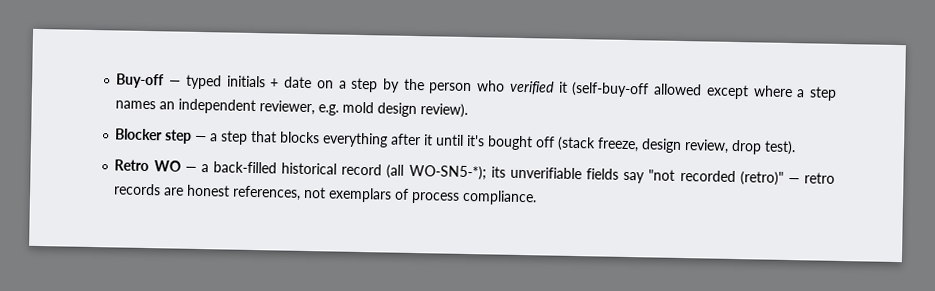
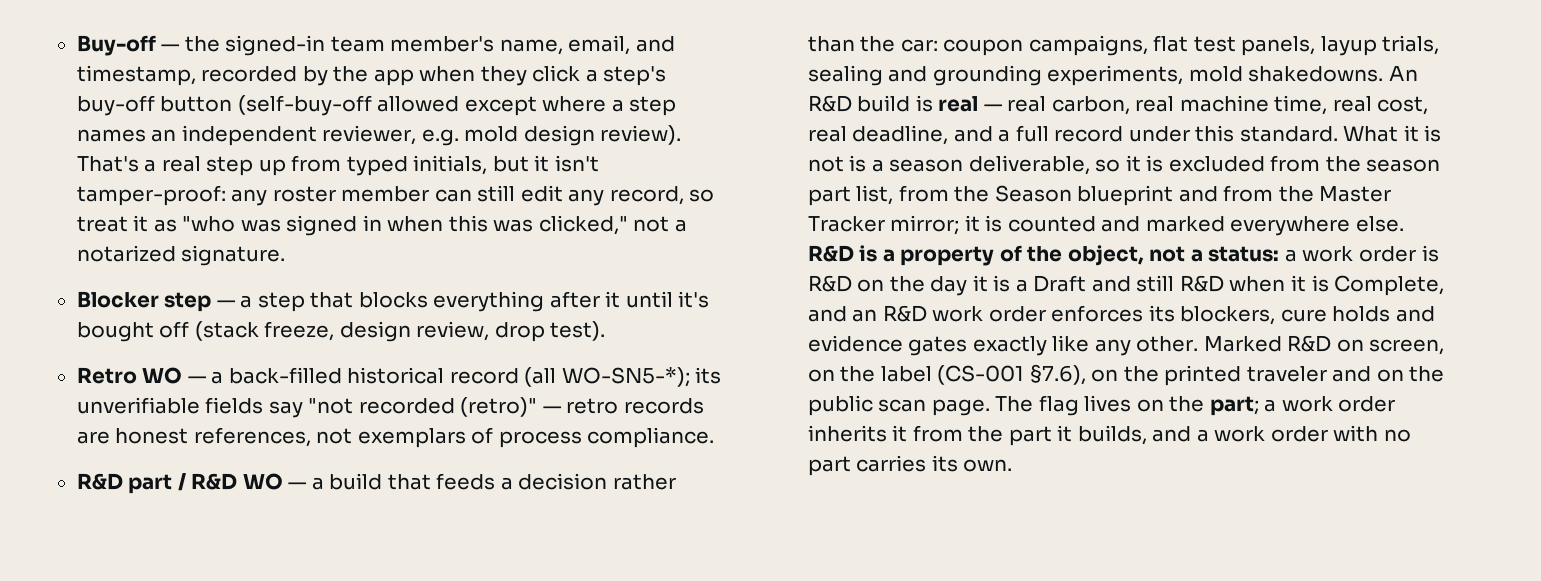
[185,74,568,95] typed initials + date on a step by the person who verified it -> [184,35,675,56] [76,65,667,86] [76,95,233,116] the signed-in team member's name, email, and timestamp, recorded by the app when they click a step's buy-off button
(469, 111) none -> [76,155,599,176] [76,185,715,206] [76,215,687,236] [76,245,286,266] That's a real step up from typed initials, but it isn't tamper-proof: any roster member can still edit any record, so treat it as "who was signed in when this was clicked," not a notarized signature.
(538, 197) none -> [76,473,676,494] [807,35,1440,56] [807,65,1418,86] [807,95,1429,115] [807,125,1442,145] [807,155,1441,175] [807,185,1392,206] [807,215,1404,236] [807,245,1439,266] [807,275,1445,296] [807,305,1435,325] [807,335,1445,356] [807,364,1445,386] [807,395,1396,416] [807,425,1411,446] [807,455,1013,476] // R&D part / R&D WO — a build that feeds a decision rather than the car: coupon campaigns, flat test panels, layup trials, sealing and grounding experiments, mold shakedowns. An R&D build is real — real carbon, real machine time, real cost, real deadline, and a full record under this standard. What it is not is a season deliverable, so it is excluded from the season part list, from the Season blueprint and from the Master Tracker mirror; it is counted and marked everywhere else. R&D is a property of the object, not a status: a work order is R&D on the day it is a Draft and still R&D when it is Complete, and an R&D work order enforces its blockers, cure holds and evidence gates exactly like any other. Marked R&D on screen, on the label (CS-001 §7.6), on the printed traveler and on the public scan page. The flag lives on the part; a work order inherits it from the part it builds, and a work order with no part carries its own.

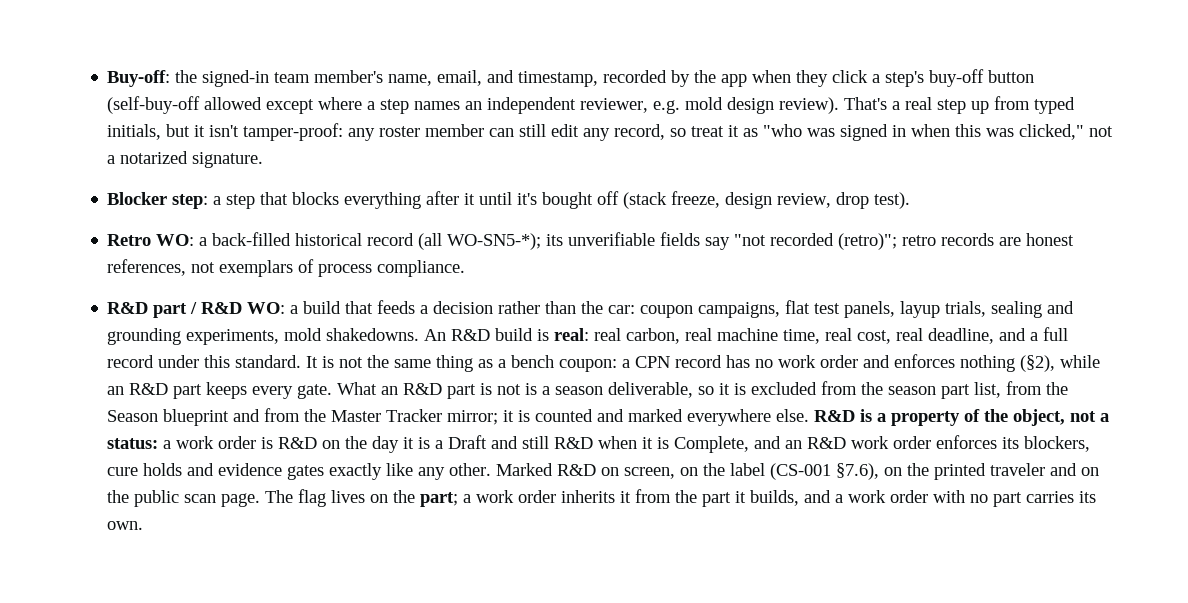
[76,35,181,56] Buy-off — -> [107,70,171,87] Buy-off:
[164,292,236,312] step — -> [172,194,209,209] step:
[142,367,207,384] WO — -> [156,234,195,246] WO:
[460,397,562,417] (retro)" — -> [838,233,898,250] (retro)";
[242,473,308,490] WO — -> [247,302,286,314] WO:
[938,96,1003,112] real — -> [554,328,590,341] real:
[1343,125,1419,142] What it -> [306,354,1101,372] [107,382,477,399] It is not the same thing as a bench coupon: a CPN record has no work order and enforces nothing (§2), while an R&D part keeps every gate. What an R&D part

